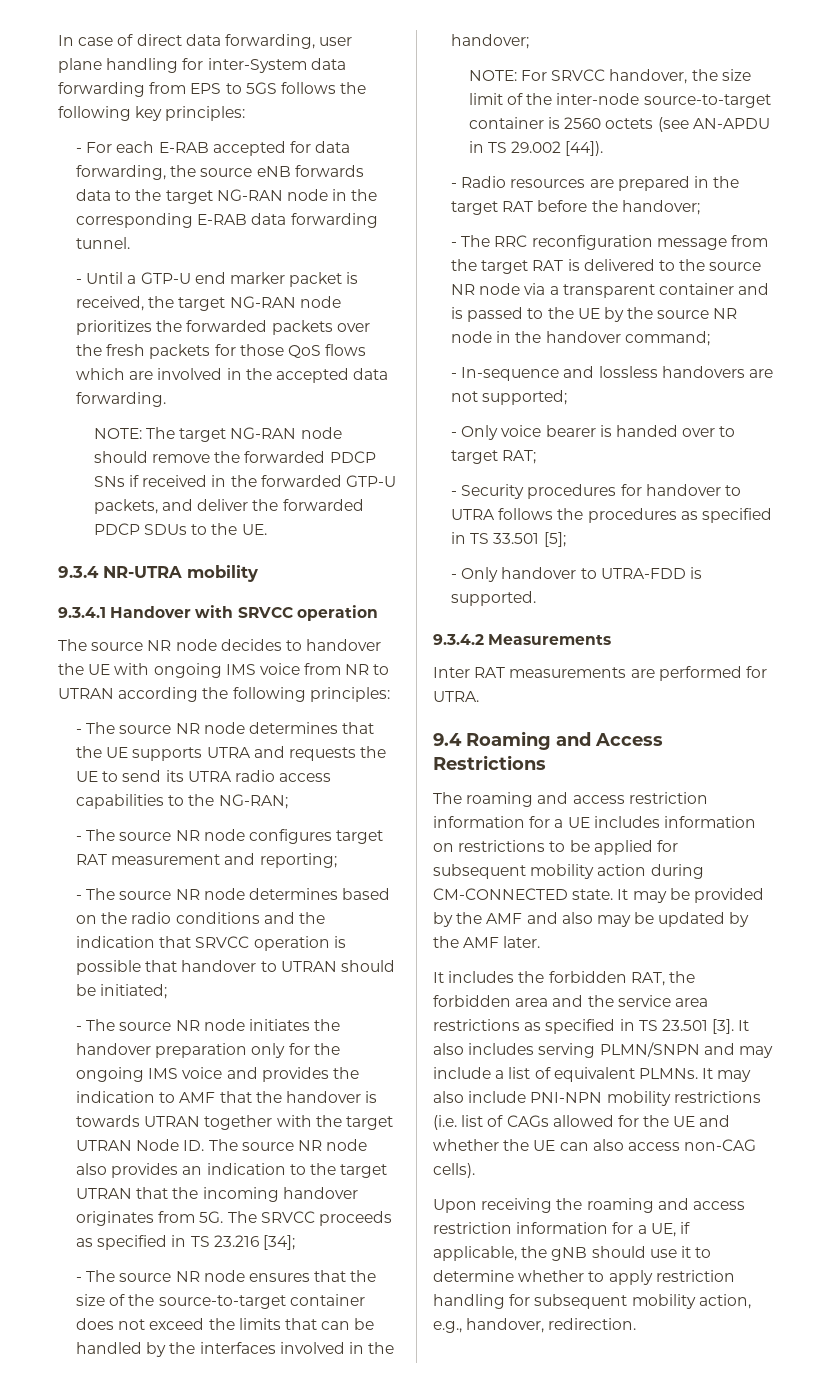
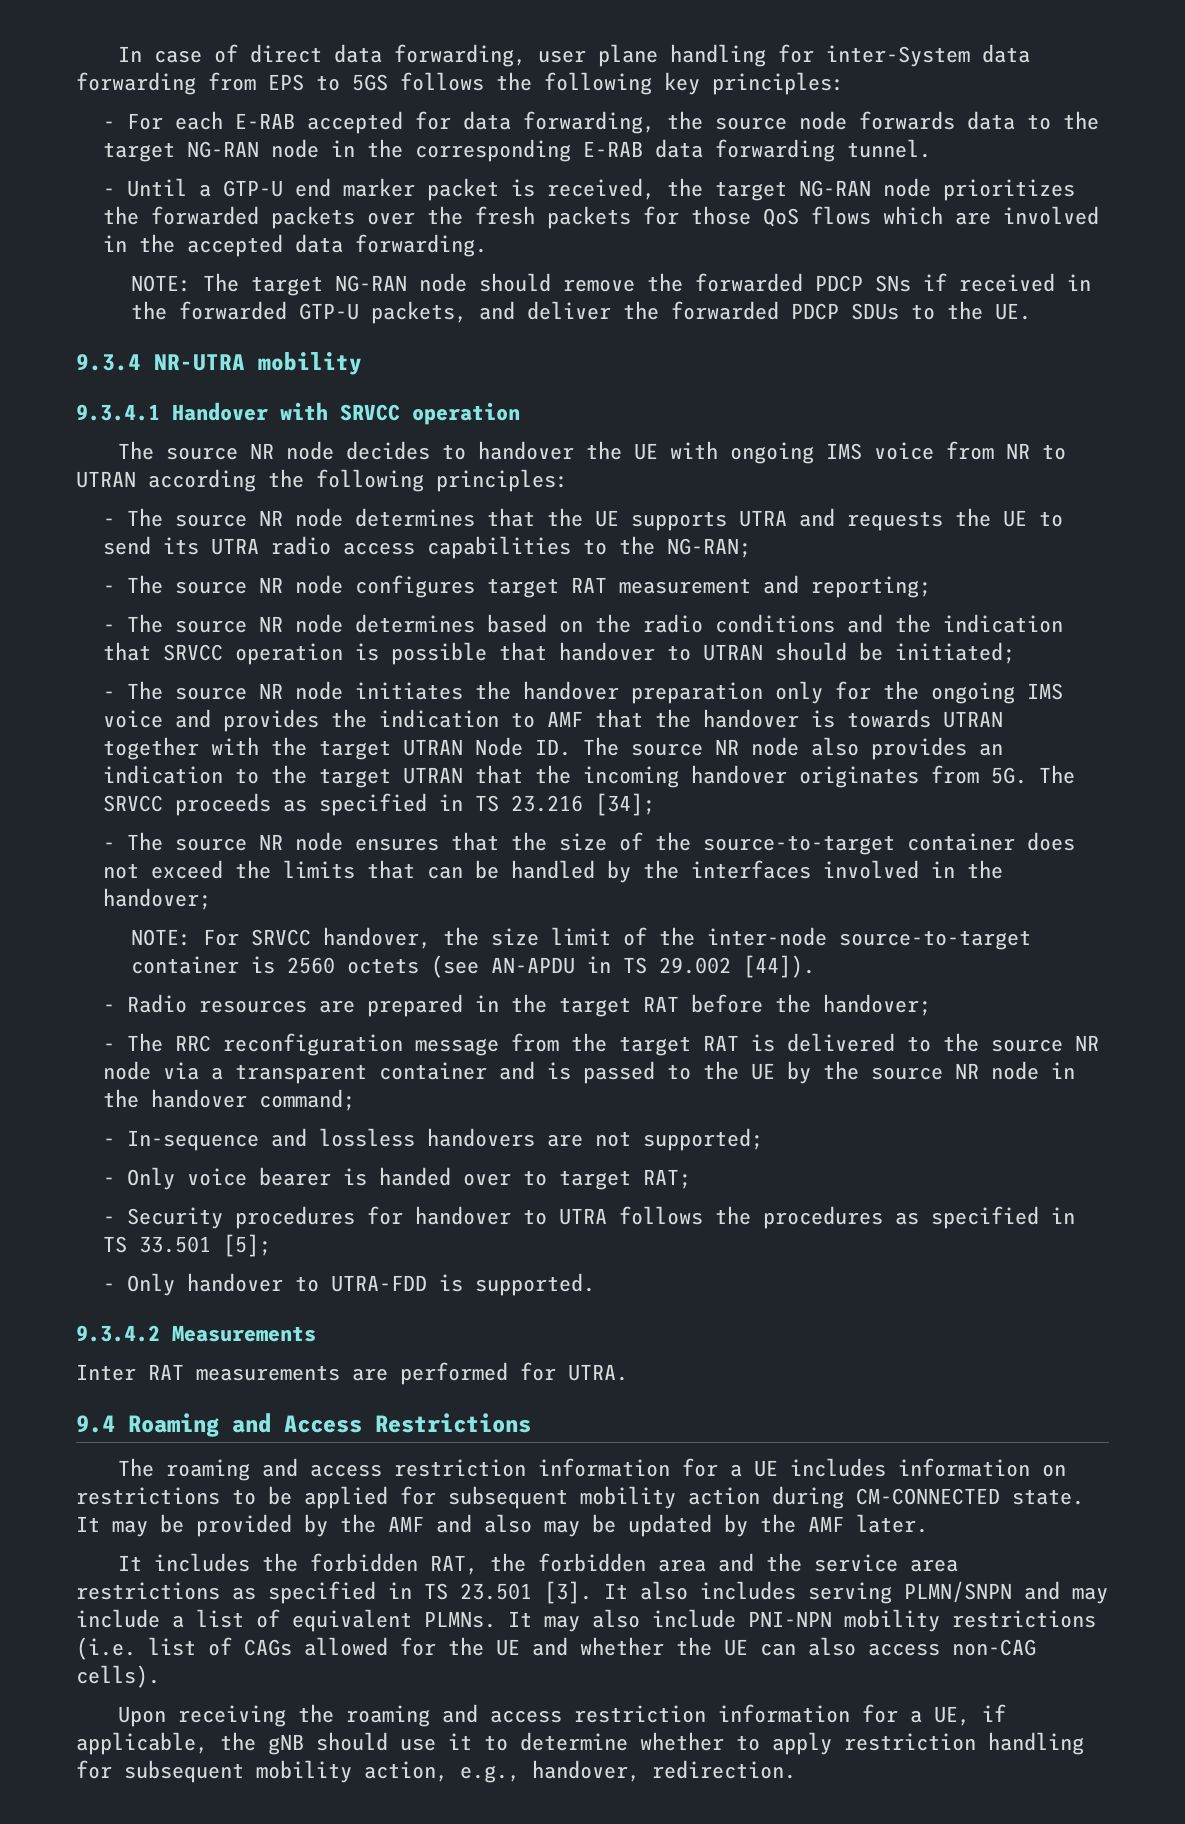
[256,166,291,177] eNB -> [799,111,848,130] node

